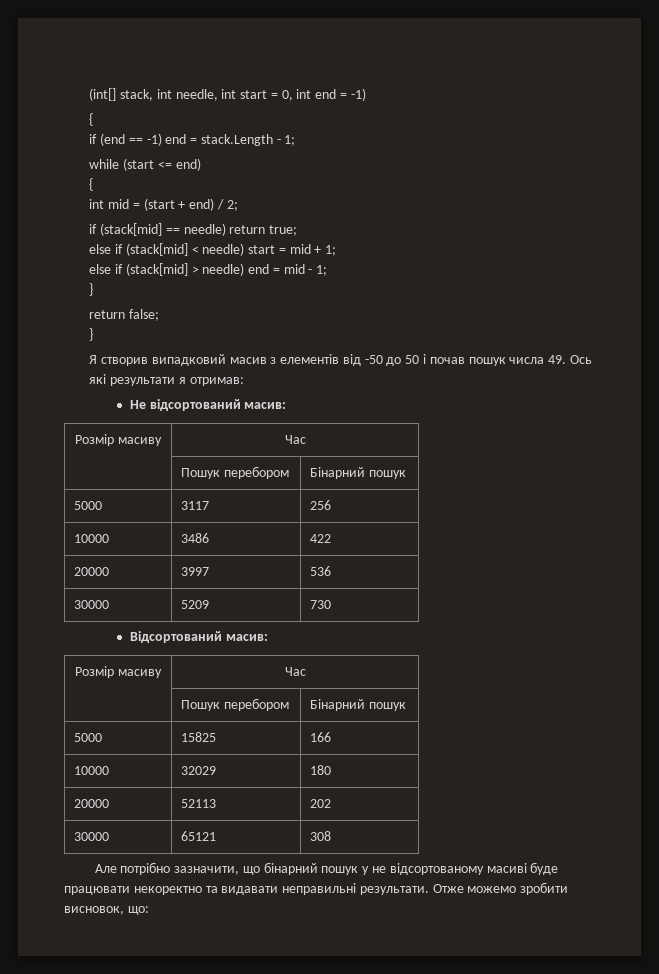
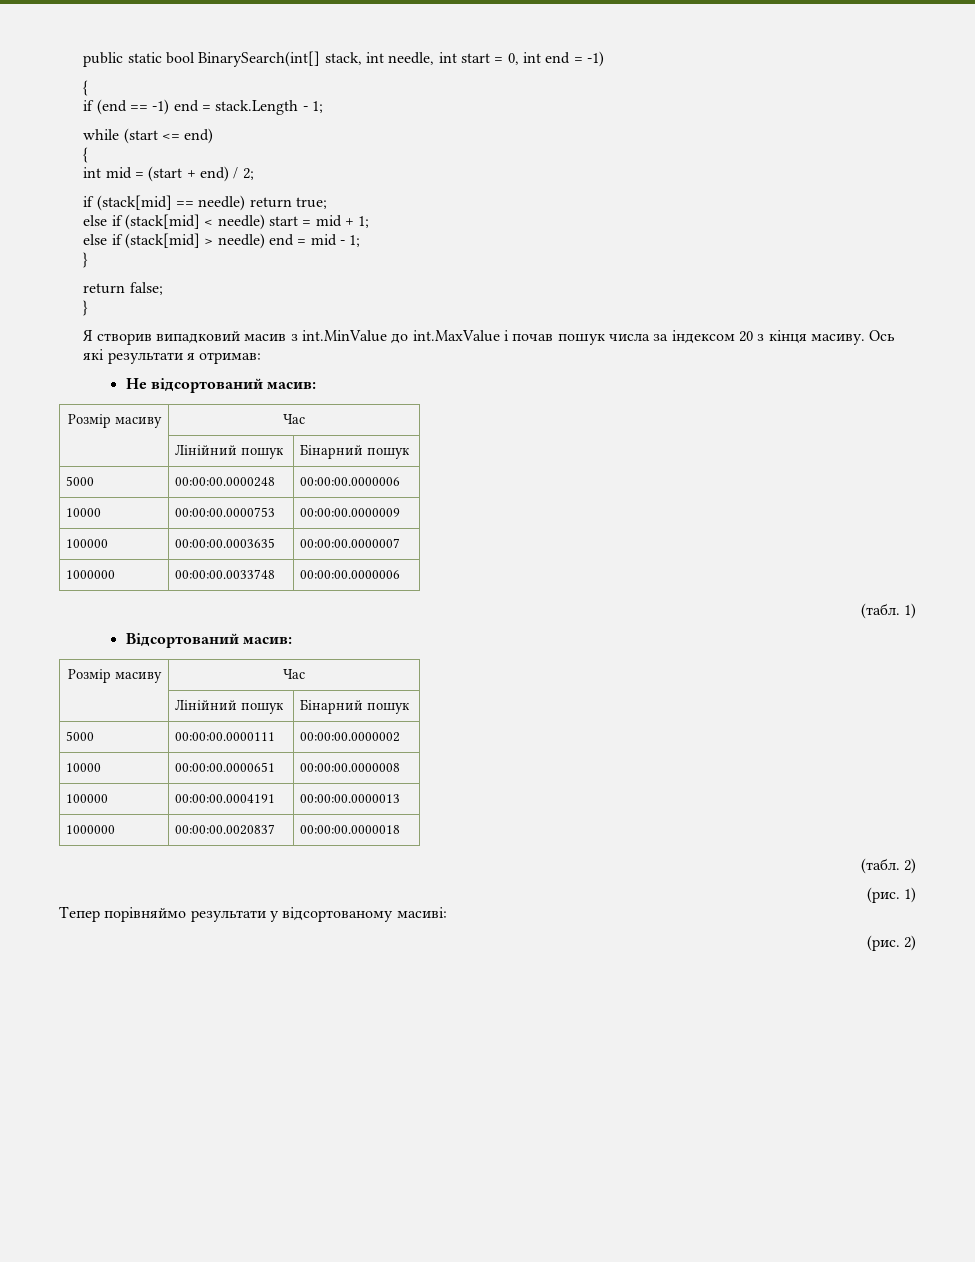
[89,88,117,101] (int[] -> [83,51,321,67] public static bool BinarySearch(int[]
[280,354,567,366] елементів від -50 до 50 і почав пошук числа 49. -> [302,330,865,345] int.MinValue до int.MaxValue і почав пошук числа за індексом 20 з кінця масиву.
[180,466,289,479] [309,467,406,479] [73,501,102,510] [180,501,209,510] [309,500,331,510] [73,534,109,543] [180,533,209,543] [309,534,331,543] [73,567,109,576] [180,567,209,576] [309,566,331,576] [73,600,109,609] [180,600,209,609] [309,600,331,609] Пошук перебором | Бінарний пошук // 5000 | 3117 | 256 // 10000 | 3486 | 422 // 20000 | 3997 | 536 // 30000 | 5209 | 730 -> [175,444,285,459] [300,444,411,459] [66,476,95,486] [175,477,276,487] [300,477,401,486] [66,508,102,517] [175,507,276,517] [300,508,401,517] [66,539,109,548] [175,538,276,548] [300,538,401,548] [66,570,116,579] [175,569,276,579] [300,570,401,579] [860,603,916,619] Лінійний пошук | Бінарний пошук // 5000 | 00:00:00.0000248 | 00:00:00.0000006 // 10000 | 00:00:00.0000753 | 00:00:00.0000009 // 100000 | 00:00:00.0003635 | 00:00:00.0000007 // 1000000 | 00:00:00.0033748 | 00:00:00.0000006 // (табл. 1)
[180,698,289,711] [309,699,406,711] [73,733,102,742] [180,732,216,742] [309,732,331,742] [73,766,109,775] [180,766,216,775] [309,765,331,775] [73,799,109,808] [180,799,216,808] [309,799,331,808] [73,832,109,841] [180,831,216,841] [309,831,331,841] [94,862,559,875] [64,882,569,895] [64,906,149,915] Пошук перебором | Бінарний пошук // 5000 | 15825 | 166 // 10000 | 32029 | 180 // 20000 | 52113 | 202 // 30000 | 65121 | 308 // Але потрібно зазначити, що бінарний пошук у не відсортованому масиві буде працювати некоректно та видавати неправильні результати. Отже можемо зробити висновок, що: -> [175,699,285,714] [300,699,411,714] [66,731,95,741] [175,732,276,741] [300,732,401,742] [66,763,102,772] [175,762,276,772] [300,763,401,772] [66,794,109,803] [175,794,276,803] [300,794,401,803] [66,825,116,834] [175,824,276,835] [300,825,401,834] [860,858,916,874] [866,887,916,903] [59,906,447,922] [866,935,916,951] Лінійний пошук | Бінарний пошук // 5000 | 00:00:00.0000111 | 00:00:00.0000002 // 10000 | 00:00:00.0000651 | 00:00:00.0000008 // 100000 | 00:00:00.0004191 | 00:00:00.0000013 // 1000000 | 00:00:00.0020837 | 00:00:00.0000018 // (табл. 2) // (рис. 1) // Тепер порівняймо результати у відсортованому масиві: // (рис. 2)

